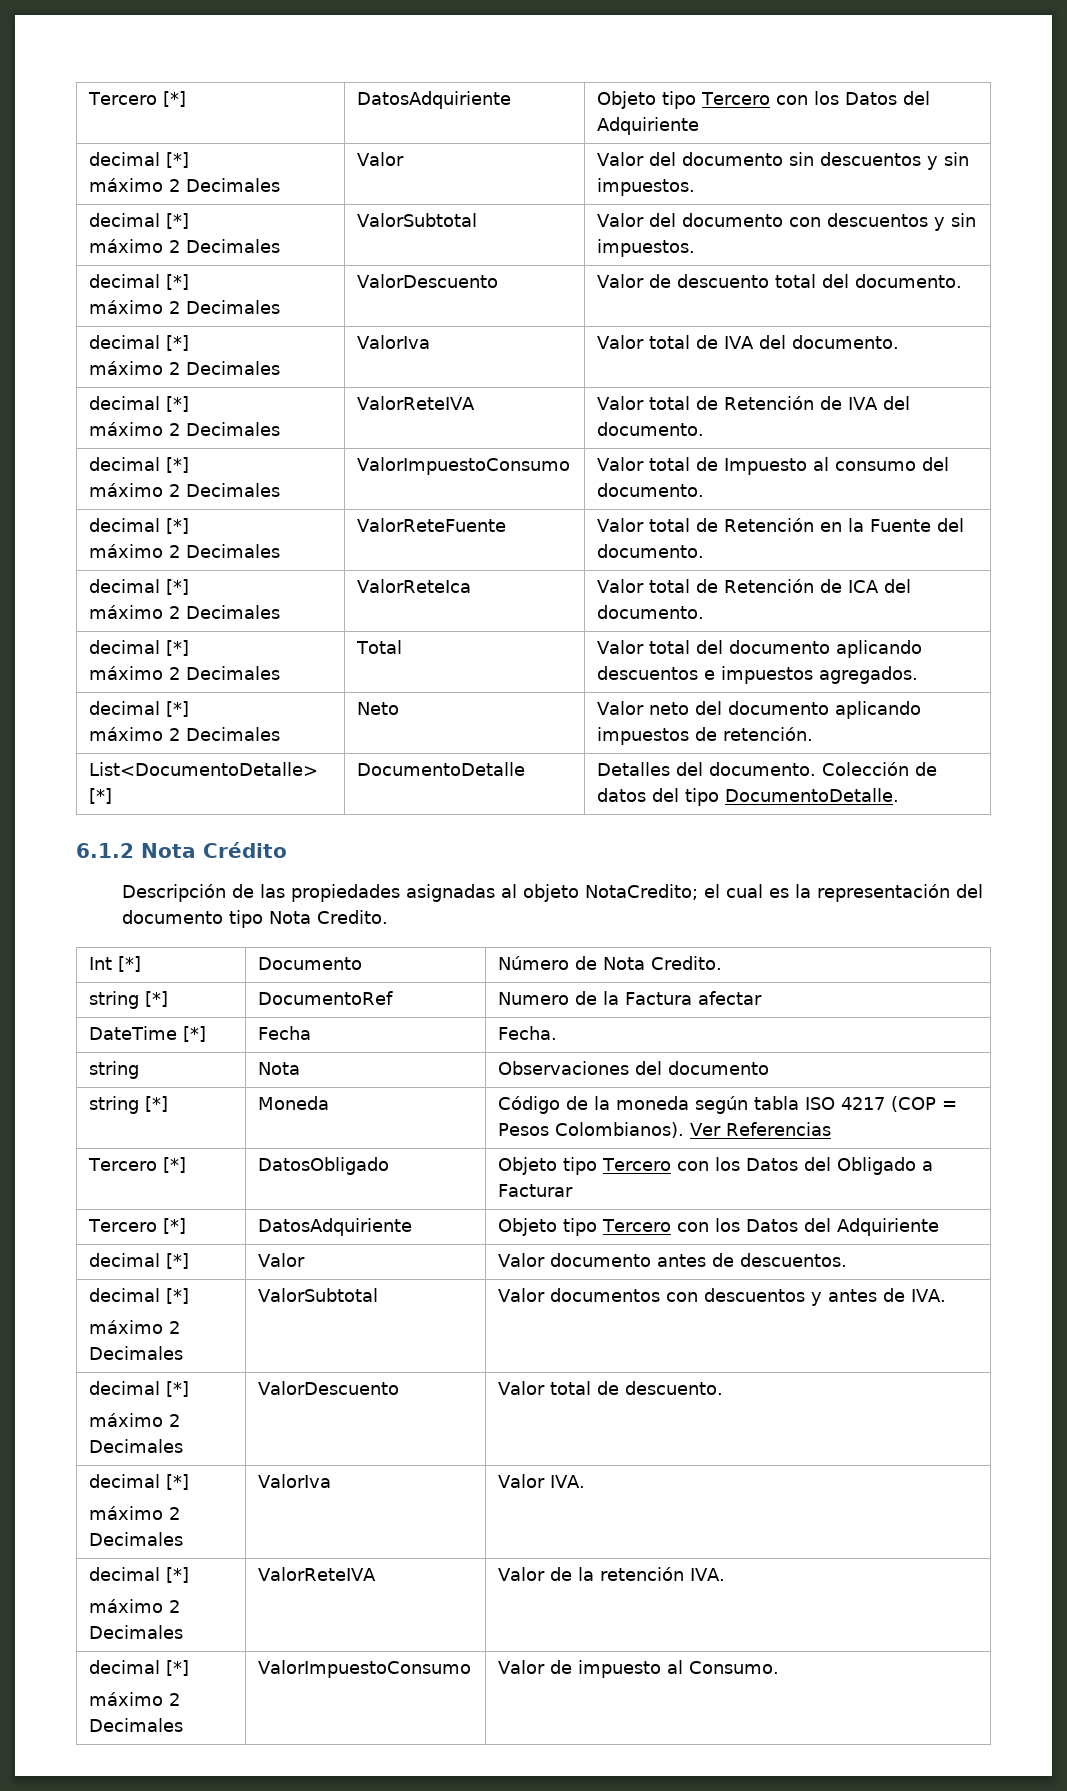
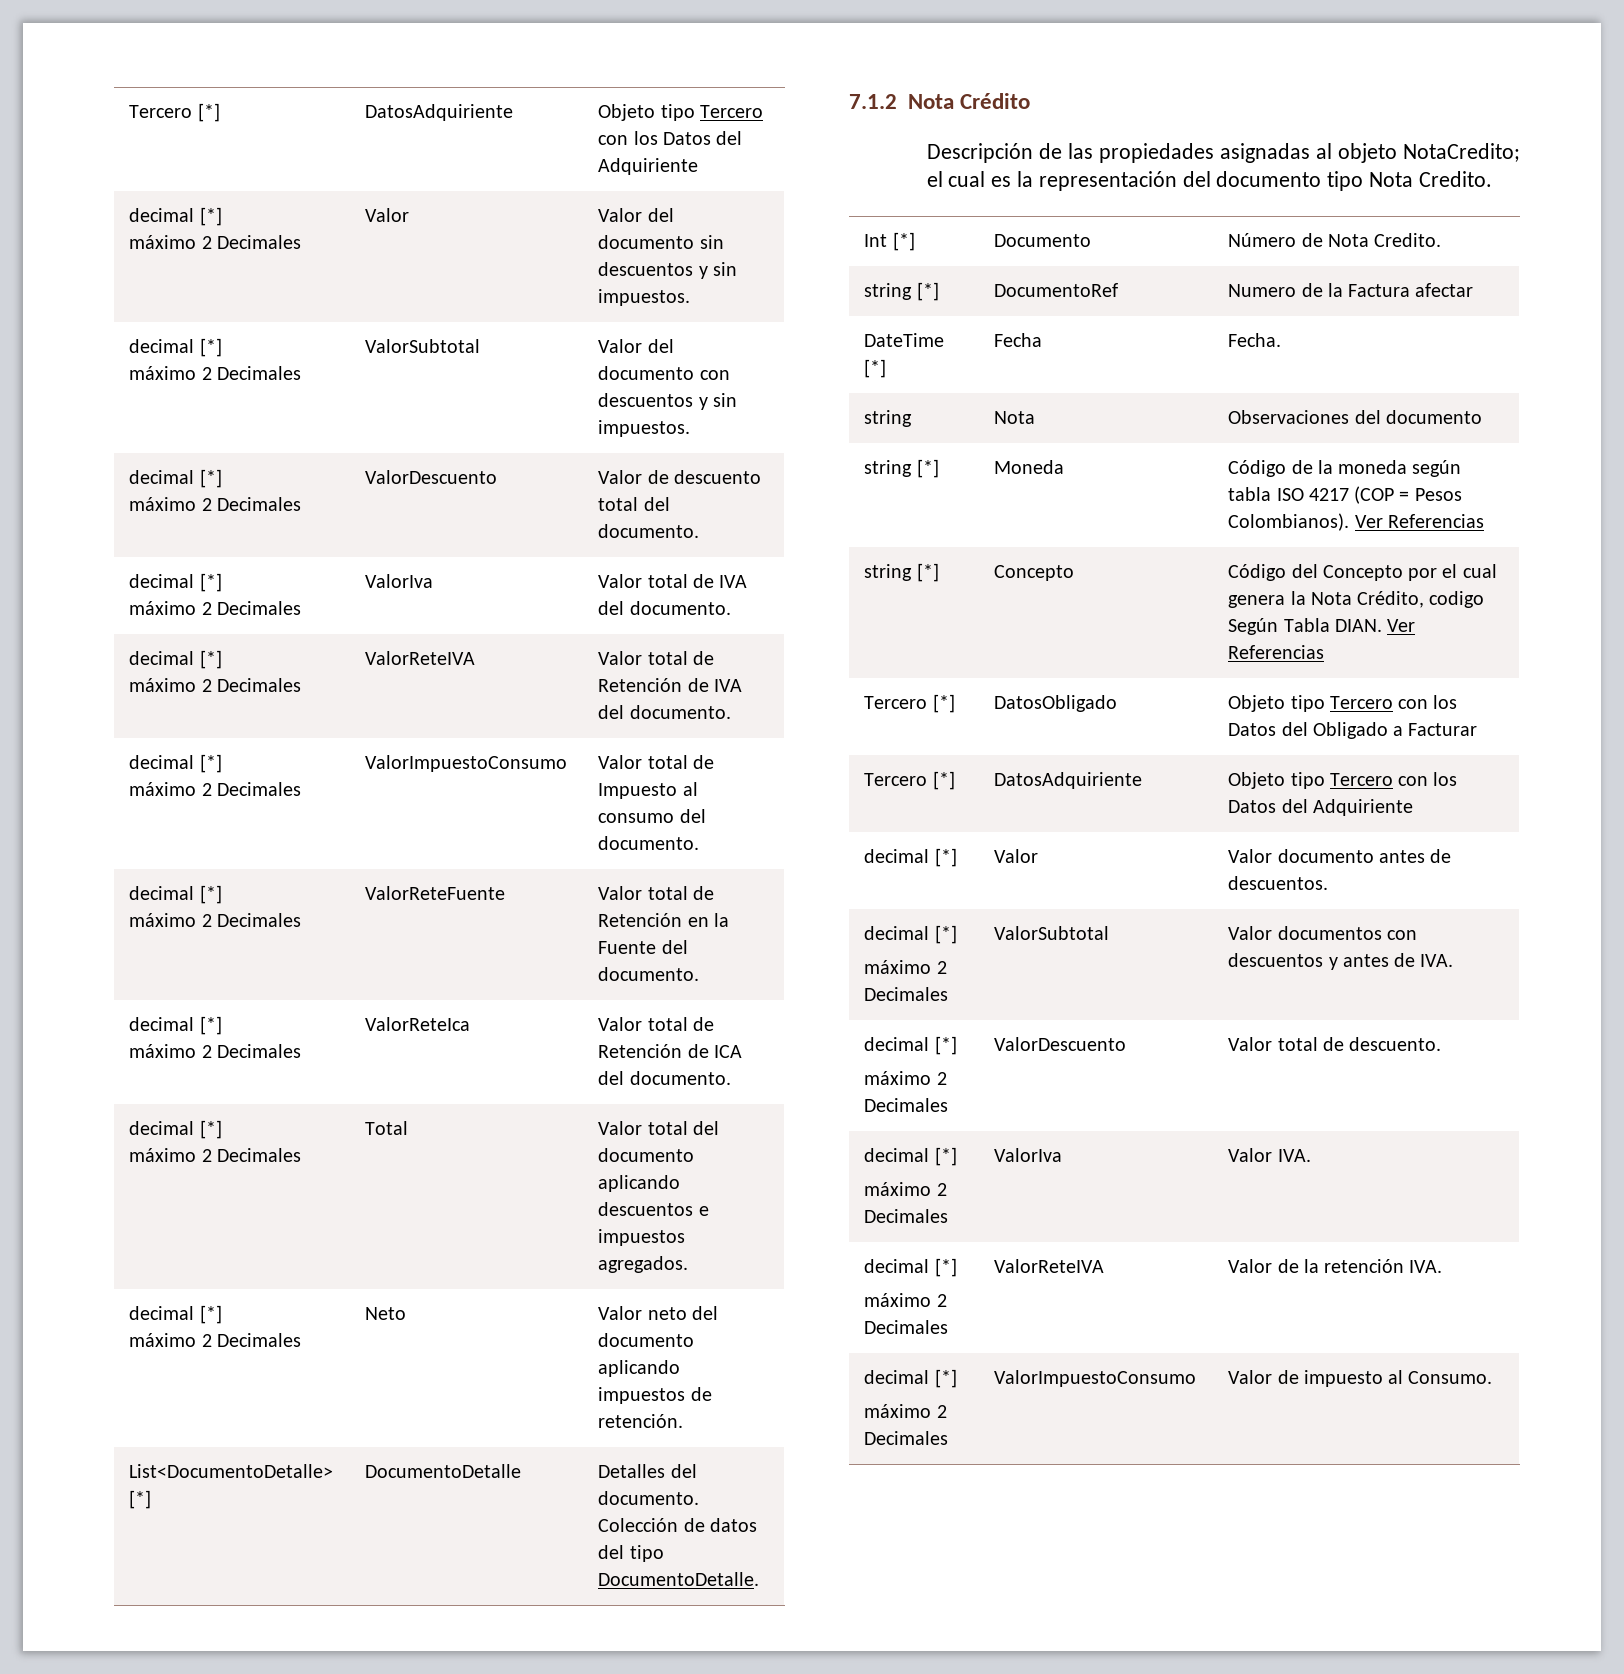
[76,843,134,858] 6.1.2 -> [849,94,897,109] 7.1.2
(831, 1129) none -> [864,563,939,582] [994,565,1075,581] [1228,564,1497,581] [1228,591,1485,608] [1228,618,1416,635] [1228,645,1325,659] // string [*] | Concepto | Código del Concepto por el cual genera la Nota Crédito, codigo Según Tabla DIAN. Ver Referencias

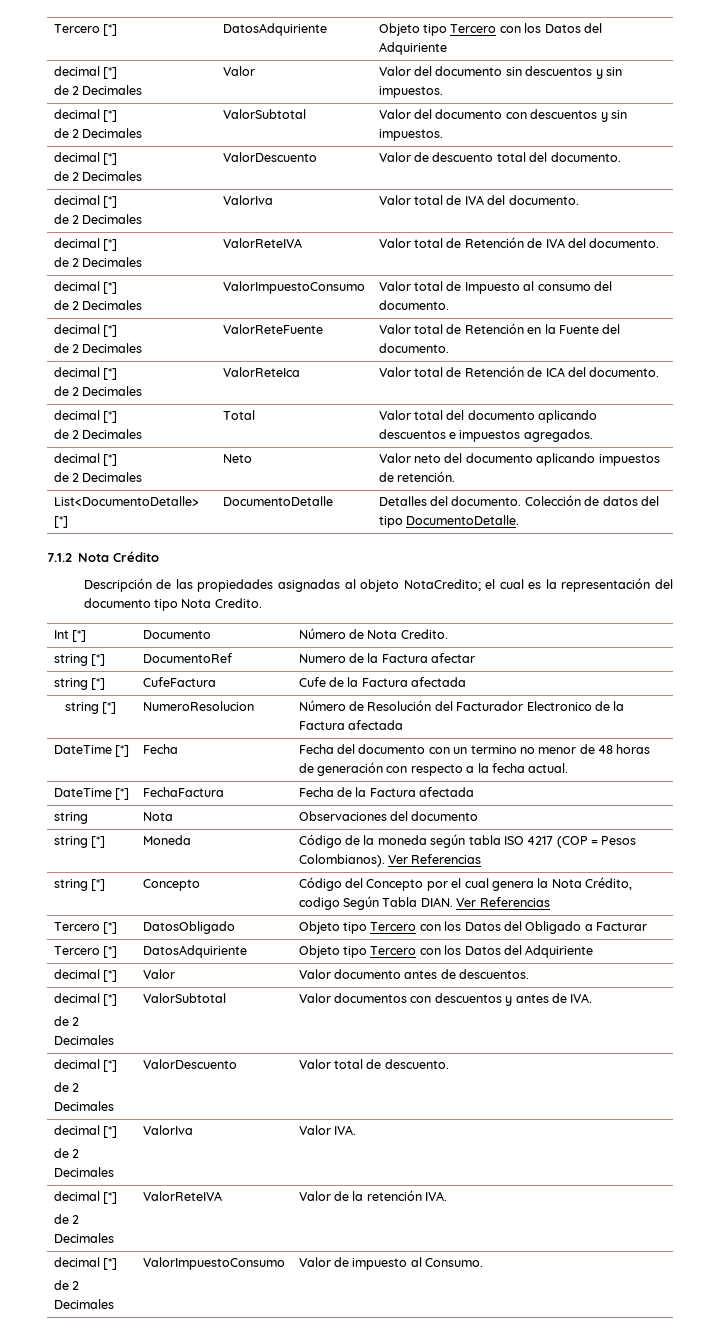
[129,235,197,249] máximo -> [53,85,69,95] de
[129,366,197,380] máximo -> [53,128,69,138] de
[129,497,197,511] máximo -> [53,171,69,181] de
[129,601,197,615] máximo -> [53,214,69,224] de
[129,678,197,692] máximo -> [53,257,69,267] de
[129,782,197,796] máximo -> [53,300,69,310] de
[129,913,197,927] máximo -> [53,343,69,353] de
[129,1044,197,1058] máximo -> [53,386,69,396] de
[129,1148,197,1162] máximo -> [53,429,69,439] de
[129,1333,197,1347] máximo -> [53,472,69,482] de
[864,333,945,347] [864,359,887,378] [994,333,1043,347] [1228,333,1282,347] DateTime [*] | Fecha | Fecha. -> [53,678,106,690] [142,677,216,687] [298,677,467,687] [64,702,117,714] [142,701,254,711] [298,700,625,711] [298,720,404,730] [53,745,130,757] [142,744,178,754] [298,744,651,754] [298,762,569,776] [53,788,130,800] [142,787,224,797] [298,787,475,797] string [*] | CufeFactura | Cufe de la Factura afectada // string [*] | NumeroResolucion | Número de Resolución del Facturador Electronico de la Factura afectada // DateTime [*] | Fecha | Fecha del documento con un termino no menor de 48 horas de generación con respecto a la fecha actual. // DateTime [*] | FechaFactura | Fecha de la Factura afectada
[864,960,932,974] máximo -> [53,1016,69,1026] de
[864,1071,932,1085] máximo -> [53,1082,69,1092] de
[864,1182,932,1196] máximo -> [53,1148,69,1158] de
[864,1293,932,1307] máximo -> [53,1214,69,1224] de
[864,1404,932,1418] máximo -> [53,1280,69,1290] de

